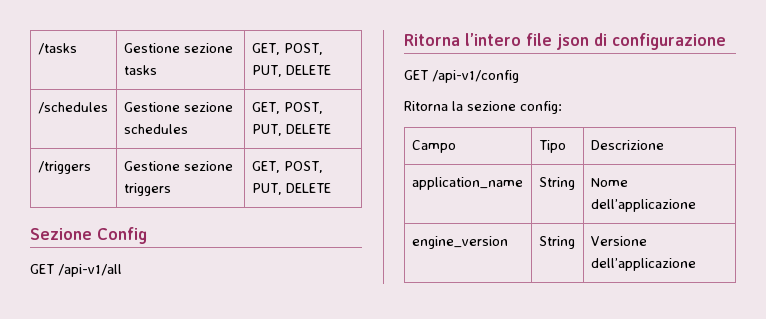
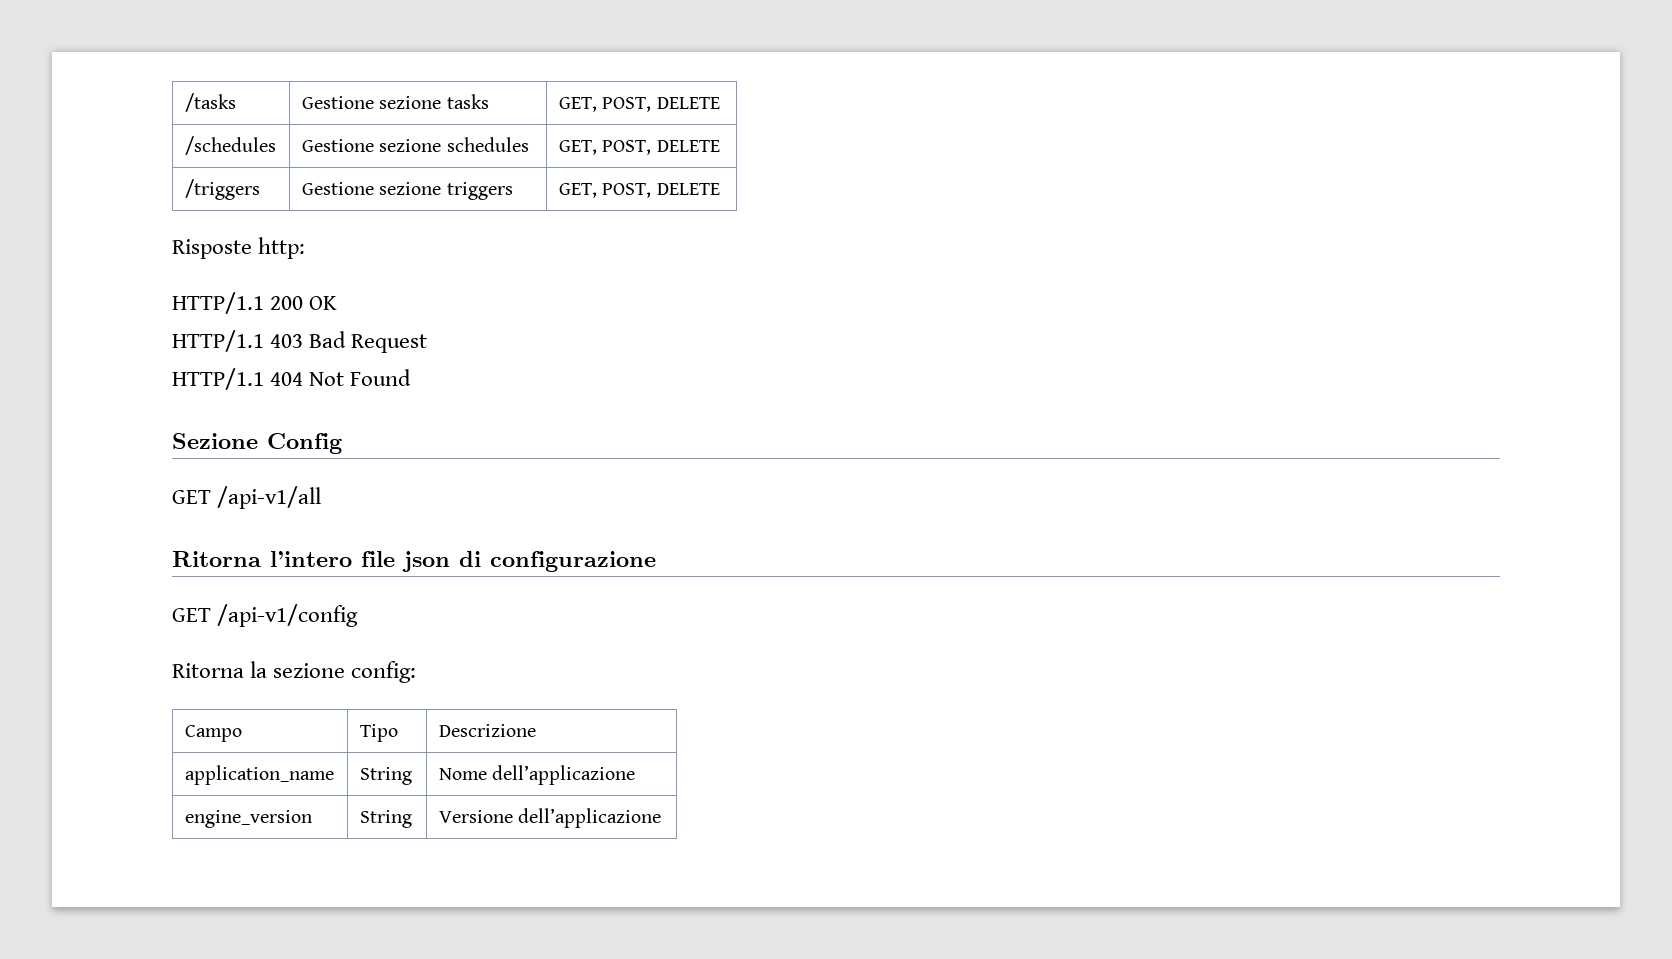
[251,65,282,77] PUT, -> (652, 104) none
[251,124,282,136] PUT, -> (652, 147) none
[251,183,331,195] PUT, DELETE -> [656,183,720,195] [172,237,306,259] [172,292,338,314] [172,330,428,353] [172,368,412,390] DELETE // Risposte http: // HTTP/1.1 200 OK // HTTP/1.1 403 Bad Request // HTTP/1.1 404 Not Found

